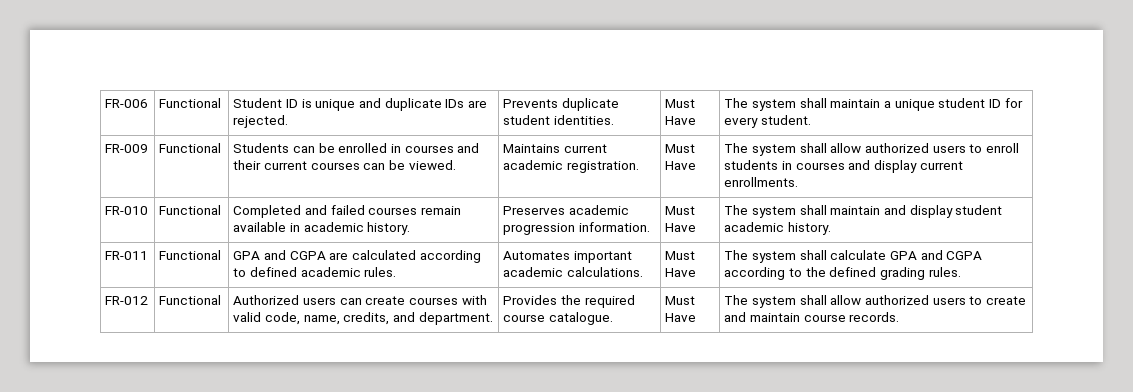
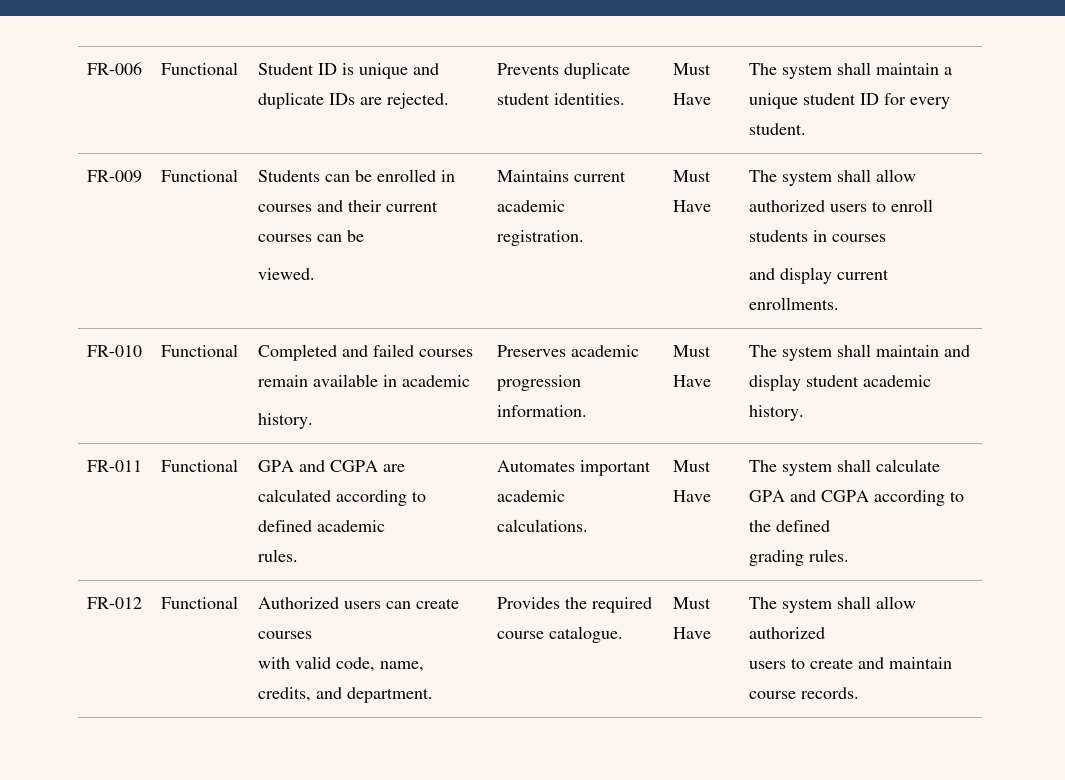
(406, 165) none -> (365, 236) //
(845, 166) none -> (887, 238) //
(364, 227) none -> (471, 381) //
(361, 272) none -> (386, 526) //
(877, 272) none -> (831, 526) //
(459, 301) none -> (313, 635) //
(930, 300) none -> (826, 633) //

